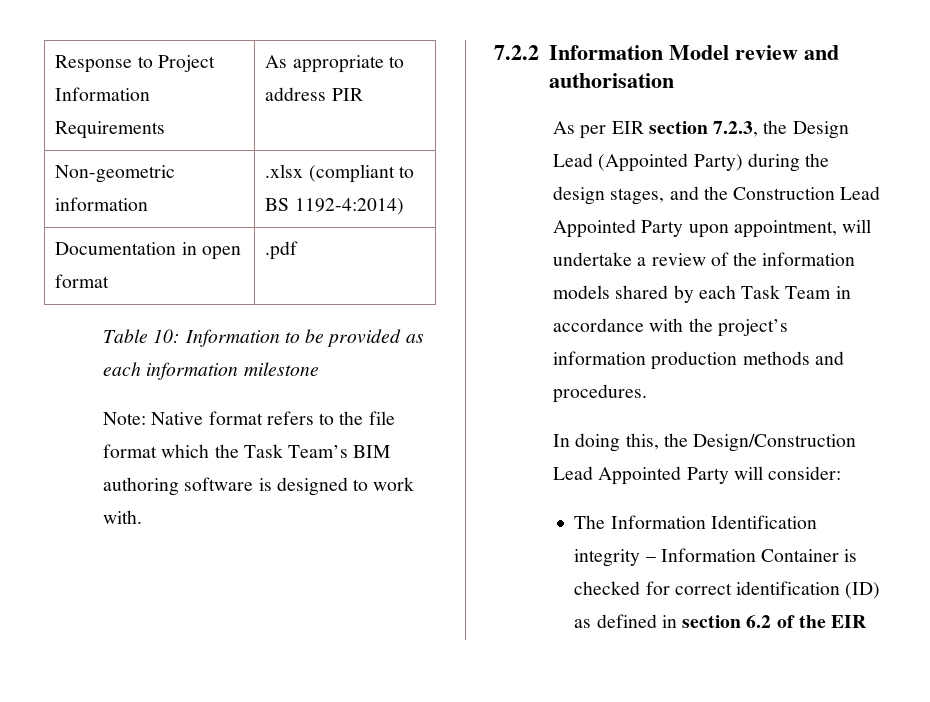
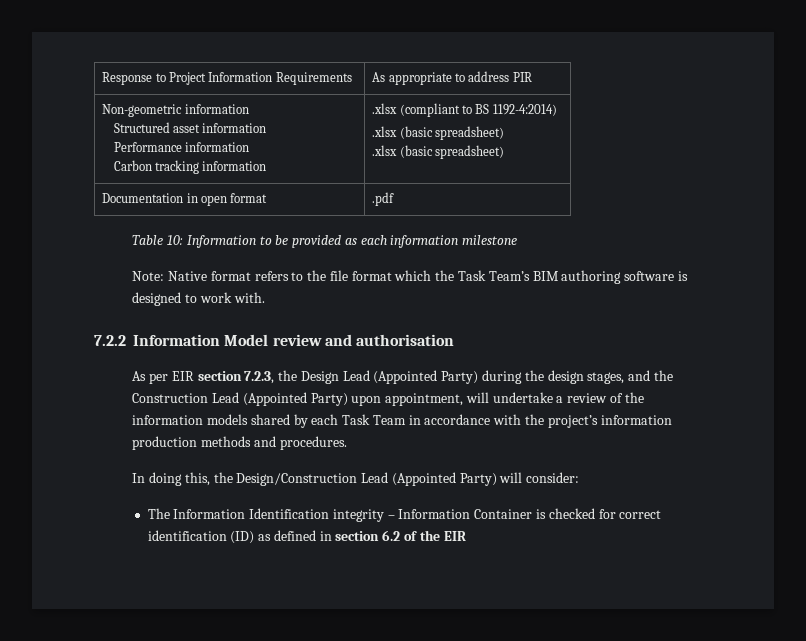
(149, 204) none -> [113,122,267,133] [113,142,250,152] [113,160,267,174] // Structured asset information // Performance information // Carbon tracking information
(404, 206) none -> [372,126,504,140] [372,145,504,159] // .xlsx (basic spreadsheet) // .xlsx (basic spreadsheet)
[552,219,684,238] Appointed Party -> [242,392,348,406] (Appointed Party)
[598,466,729,485] Appointed Party -> [391,472,497,486] (Appointed Party)

